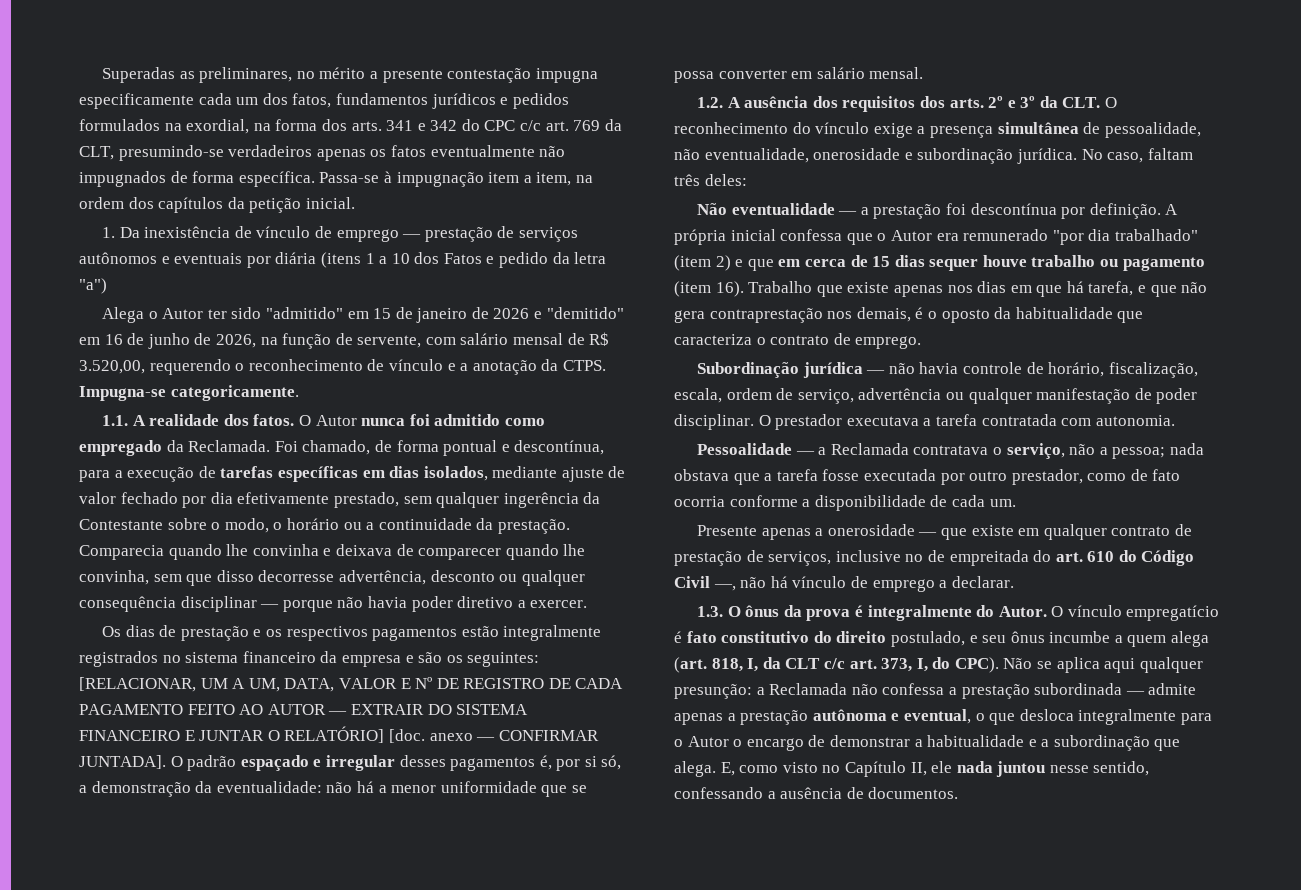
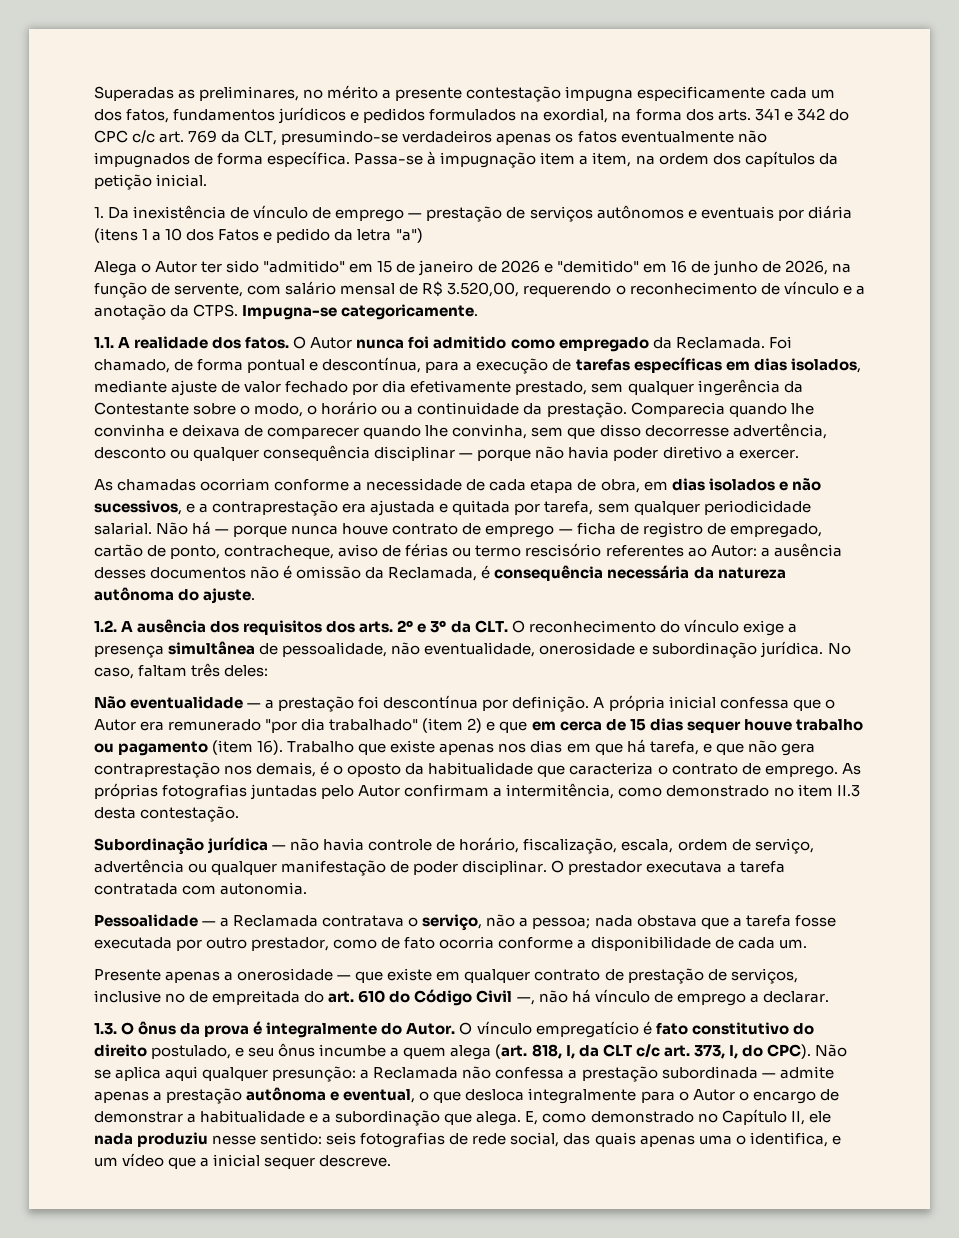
[101,625,602,641] [79,651,540,667] [79,677,624,692] [79,704,529,715] [79,726,599,743] [79,755,622,771] [79,781,587,797] [674,67,924,83] Os dias de prestação e os respectivos pagamentos estão integralmente registrados no sistema financeiro da empresa e são os seguintes: [RELACIONAR, UM A UM, DATA, VALOR E Nº DE REGISTRO DE CADA PAGAMENTO FEITO AO AUTOR — EXTRAIR DO SISTEMA FINANCEIRO E JUNTAR O RELATÓRIO] [doc. anexo — CONFIRMAR JUNTADA]. O padrão espaçado e irregular desses pagamentos é, por si só, a demonstração da eventualidade: não há a menor uniformidade que se possa converter em salário mensal. -> [94,478,821,493] [94,500,811,516] [94,521,822,538] [94,543,842,559] [94,565,786,581] [94,587,256,604] As chamadas ocorriam conforme a necessidade de cada etapa de obra, em dias isolados e não sucessivos, e a contraprestação era ajustada e quitada por tarefa, sem qualquer periodicidade salarial. Não há — porque nunca houve contrato de emprego — ficha de registro de empregado, cartão de ponto, contracheque, aviso de férias ou termo rescisório referentes ao Autor: a ausência desses documentos não é omissão da Reclamada, é consequência necessária da natureza autônoma do ajuste.
(922, 342) none -> [841,763,861,775] [94,783,860,800] [94,806,240,822] As próprias fotografias juntadas pelo Autor confirmam a intermitência, como demonstrado no item II.3 desta contestação.
[782,762,818,773] visto -> [590,1111,694,1123] demonstrado
[996,761,1150,777] [674,787,959,799] juntou nesse sentido, confessando a ausência de documentos. -> [137,1132,841,1148] [94,1153,392,1169] produziu nesse sentido: seis fotografias de rede social, das quais apenas uma o identifica, e um vídeo que a inicial sequer descreve.

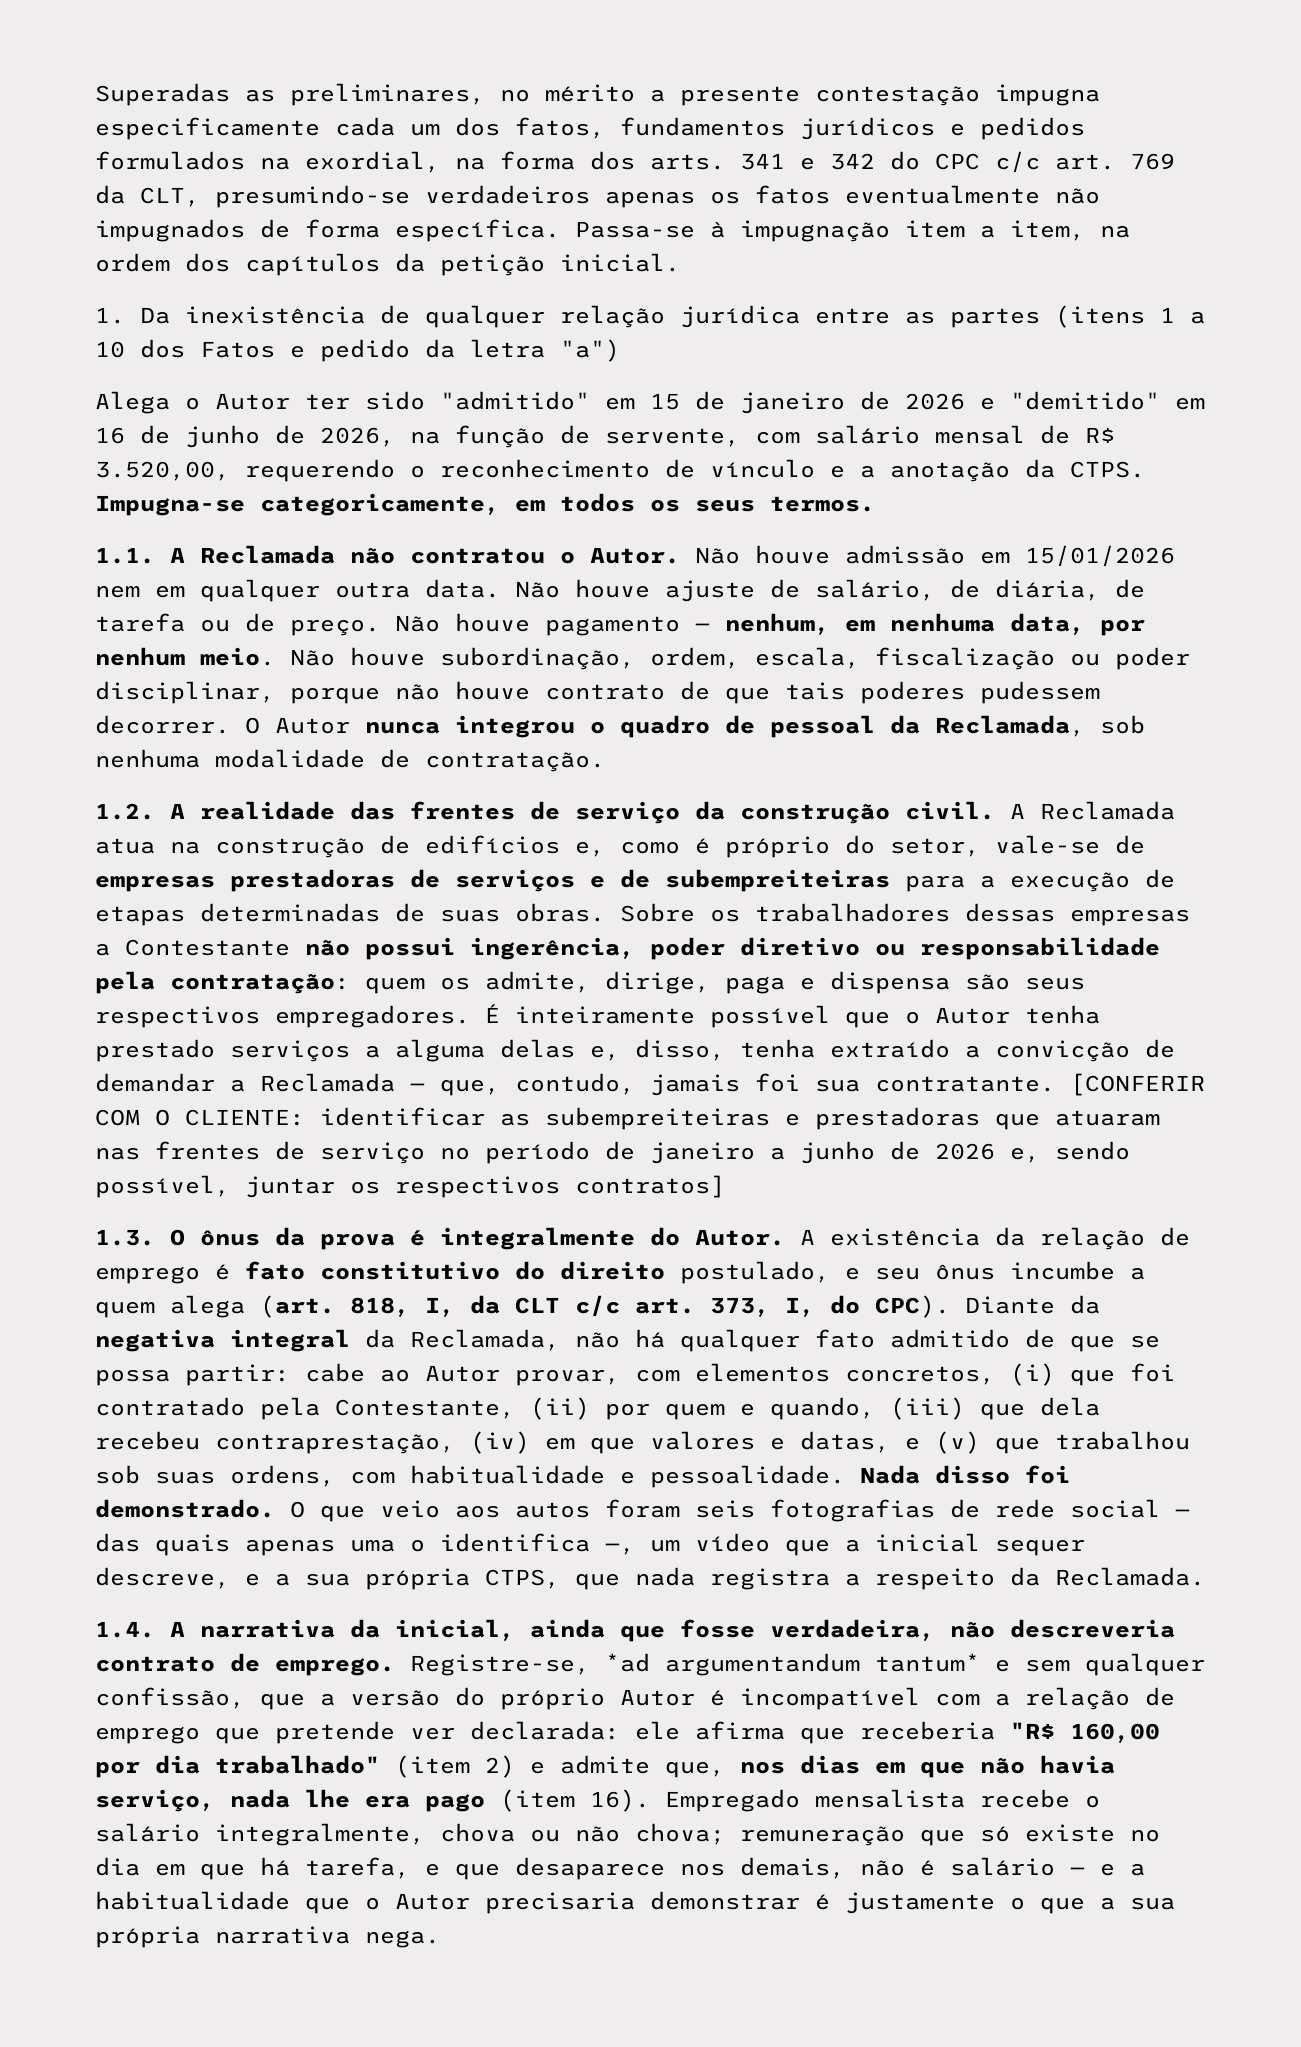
[253,205,852,222] vínculo de emprego — prestação de serviços autônomos e eventuais por diária -> [425,305,1040,328] qualquer relação jurídica entre as partes
[341,304,479,320] [94,336,792,352] [94,357,861,374] [94,379,803,396] [94,401,814,418] [94,423,827,439] [94,445,799,461] [94,478,821,493] [94,500,811,516] [94,521,822,538] [94,543,842,559] [94,565,786,581] [94,587,256,604] [94,619,797,636] [94,641,851,658] [94,663,269,679] [94,695,835,712] [94,718,863,733] [94,739,815,756] [94,761,861,778] [94,783,860,800] [94,806,240,822] [94,837,814,855] [94,859,785,876] [94,882,308,895] [94,914,836,931] [94,936,807,951] [94,968,798,984] [94,989,829,1006] categoricamente. // 1.1. A realidade dos fatos. O Autor nunca foi admitido como empregado da Reclamada. Foi chamado, de forma pontual e descontínua, para a execução de tarefas específicas em dias isolados, mediante ajuste de valor fechado por dia efetivamente prestado, sem qualquer ingerência da Contestante sobre o modo, o horário ou a continuidade da prestação. Comparecia quando lhe convinha e deixava de comparecer quando lhe convinha, sem que disso decorresse advertência, desconto ou qualquer consequência disciplinar — porque não havia poder diretivo a exercer. // As chamadas ocorriam conforme a necessidade de cada etapa de obra, em dias isolados e não sucessivos, e a contraprestação era ajustada e quitada por tarefa, sem qualquer periodicidade salarial. Não há — porque nunca houve contrato de emprego — ficha de registro de empregado, cartão de ponto, contracheque, aviso de férias ou termo rescisório referentes ao Autor: a ausência desses documentos não é omissão da Reclamada, é consequência necessária da natureza autônoma do ajuste. // 1.2. A ausência dos requisitos dos arts. 2º e 3º da CLT. O reconhecimento do vínculo exige a presença simultânea de pessoalidade, não eventualidade, onerosidade e subordinação jurídica. No caso, faltam três deles: // Não eventualidade — a prestação foi descontínua por definição. A própria inicial confessa que o Autor era remunerado "por dia trabalhado" (item 2) e que em cerca de 15 dias sequer houve trabalho ou pagamento (item 16). Trabalho que existe apenas nos dias em que há tarefa, e que não gera contraprestação nos demais, é o oposto da habitualidade que caracteriza o contrato de emprego. As próprias fotografias juntadas pelo Autor confirmam a intermitência, como demonstrado no item II.3 desta contestação. // Subordinação jurídica — não havia controle de horário, fiscalização, escala, ordem de serviço, advertência ou qualquer manifestação de poder disciplinar. O prestador executava a tarefa contratada com autonomia. // Pessoalidade — a Reclamada contratava o serviço, não a pessoa; nada obstava que a tarefa fosse executada por outro prestador, como de fato ocorria conforme a disponibilidade de cada um. // Presente apenas a onerosidade — que existe em qualquer contrato de prestação de serviços, inclusive no de empreitada do art. 610 do Código Civil —, não há vínculo de emprego a declarar. -> [260,493,875,516] [95,545,1175,567] [95,579,1145,602] [95,613,1145,636] [95,647,1190,670] [95,681,1100,704] [95,715,1145,738] [95,749,605,772] [95,801,1175,824] [95,835,1145,858] [95,869,1175,892] [95,903,1190,926] [95,937,1160,960] [95,971,1085,994] [95,1004,1100,1028] [95,1039,1175,1062] [95,1073,1205,1096] [95,1107,1160,1130] [95,1141,1130,1164] [95,1175,725,1198] categoricamente, em todos os seus termos. // 1.1. A Reclamada não contratou o Autor. Não houve admissão em 15/01/2026 nem em qualquer outra data. Não houve ajuste de salário, de diária, de tarefa ou de preço. Não houve pagamento — nenhum, em nenhuma data, por nenhum meio. Não houve subordinação, ordem, escala, fiscalização ou poder disciplinar, porque não houve contrato de que tais poderes pudessem decorrer. O Autor nunca integrou o quadro de pessoal da Reclamada, sob nenhuma modalidade de contratação. // 1.2. A realidade das frentes de serviço da construção civil. A Reclamada atua na construção de edifícios e, como é próprio do setor, vale-se de empresas prestadoras de serviços e de subempreiteiras para a execução de etapas determinadas de suas obras. Sobre os trabalhadores dessas empresas a Contestante não possui ingerência, poder diretivo ou responsabilidade pela contratação: quem os admite, dirige, paga e dispensa são seus respectivos empregadores. É inteiramente possível que o Autor tenha prestado serviços a alguma delas e, disso, tenha extraído a convicção de demandar a Reclamada — que, contudo, jamais foi sua contratante. [CONFERIR COM O CLIENTE: identificar as subempreiteiras e prestadoras que atuaram nas frentes de serviço no período de janeiro a junho de 2026 e, sendo possível, juntar os respectivos contratos]
[459,1021,639,1038] O vínculo empregatício -> [800,1227,1190,1250] [95,1266,200,1284] A existência da relação de emprego
[814,1044,847,1057] [94,1066,834,1082] [94,1087,839,1104] [94,1109,831,1126] [94,1132,323,1147] Não se aplica aqui qualquer presunção: a Reclamada não confessa a prestação subordinada — admite apenas a prestação autônoma e eventual, o que desloca integralmente para o Autor o encargo de demonstrar a habitualidade e a subordinação que alega. E, como demonstrado no Capítulo II, ele nada produziu nesse sentido: -> [965,1295,1100,1314] [95,1329,1160,1352] [95,1363,1175,1386] [95,1397,1100,1420] [95,1431,1190,1454] [95,1465,1070,1488] [95,1499,680,1522] Diante da negativa integral da Reclamada, não há qualquer fato admitido de que se possa partir: cabe ao Autor provar, com elementos concretos, (i) que foi contratado pela Contestante, (ii) por quem e quando, (iii) que dela recebeu contraprestação, (iv) em que valores e datas, e (v) que trabalhou sob suas ordens, com habitualidade e pessoalidade. Nada disso foi demonstrado. O que veio aos autos foram
[510,1132,560,1147] social, -> [1070,1499,1190,1518] social —
[749,1132,841,1147] identifica, e -> [440,1533,635,1555] identifica —,
[319,1155,392,1167] descreve. -> [95,1567,1205,1590] [95,1619,1175,1642] [95,1653,1205,1676] [95,1687,1175,1710] [95,1721,1160,1744] [95,1755,1115,1778] [95,1789,1100,1812] [95,1823,1160,1846] [95,1857,1145,1880] [95,1891,1175,1914] [95,1926,440,1948] descreve, e a sua própria CTPS, que nada registra a respeito da Reclamada. // 1.4. A narrativa da inicial, ainda que fosse verdadeira, não descreveria contrato de emprego. Registre-se, *ad argumentandum tantum* e sem qualquer confissão, que a versão do próprio Autor é incompatível com a relação de emprego que pretende ver declarada: ele afirma que receberia "R$ 160,00 por dia trabalhado" (item 2) e admite que, nos dias em que não havia serviço, nada lhe era pago (item 16). Empregado mensalista recebe o salário integralmente, chova ou não chova; remuneração que só existe no dia em que há tarefa, e que desaparece nos demais, não é salário — e a habitualidade que o Autor precisaria demonstrar é justamente o que a sua própria narrativa nega.

